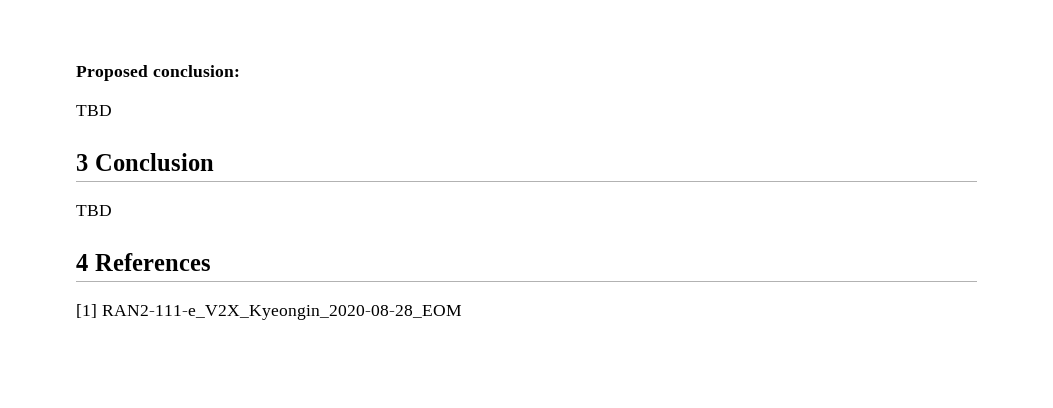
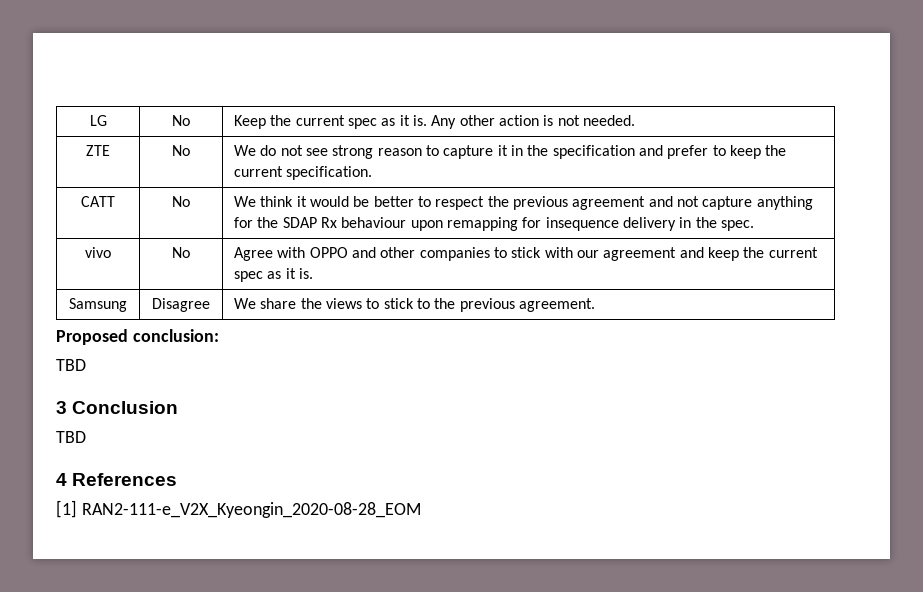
(76, 73) none -> [89,115,107,126] [172,115,190,126] [234,115,635,129] [86,145,110,156] [172,145,190,156] [234,145,787,159] [234,166,373,180] [81,196,115,207] [172,196,190,207] [234,196,813,210] [234,217,754,231] [85,247,111,258] [172,247,190,258] [234,247,818,261] [234,268,314,282] [69,298,127,312] [152,298,210,312] [234,298,595,312] LG | No | Keep the current spec as it is. Any other action is not needed. // ZTE | No | We do not see strong reason to capture it in the specification and prefer to keep the current specification. // CATT | No | We think it would be better to respect the previous agreement and not capture anything for the SDAP Rx behaviour upon remapping for insequence delivery in the spec. // vivo | No | Agree with OPPO and other companies to stick with our agreement and keep the current spec as it is. // Samsung | Disagree | We share the views to stick to the previous agreement. //

